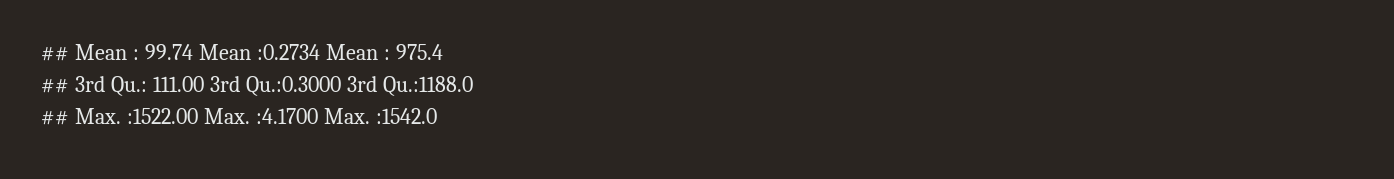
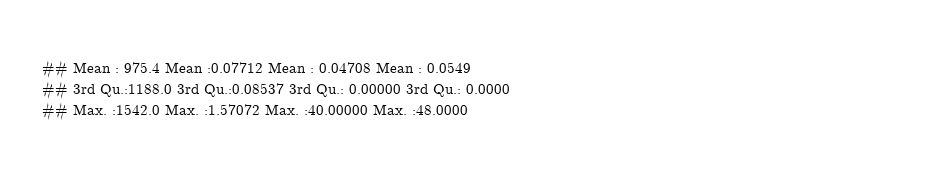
[144,44,443,60] [41,76,473,96] [41,108,437,125] 99.74 Mean :0.2734 Mean : 975.4 // ## 3rd Qu.: 111.00 3rd Qu.:0.3000 3rd Qu.:1188.0 // ## Max. :1522.00 Max. :4.1700 Max. :1542.0 -> [124,62,471,73] [42,81,510,100] [42,102,468,121] 975.4 Mean :0.07712 Mean : 0.04708 Mean : 0.0549 // ## 3rd Qu.:1188.0 3rd Qu.:0.08537 3rd Qu.: 0.00000 3rd Qu.: 0.0000 // ## Max. :1542.0 Max. :1.57072 Max. :40.00000 Max. :48.0000

